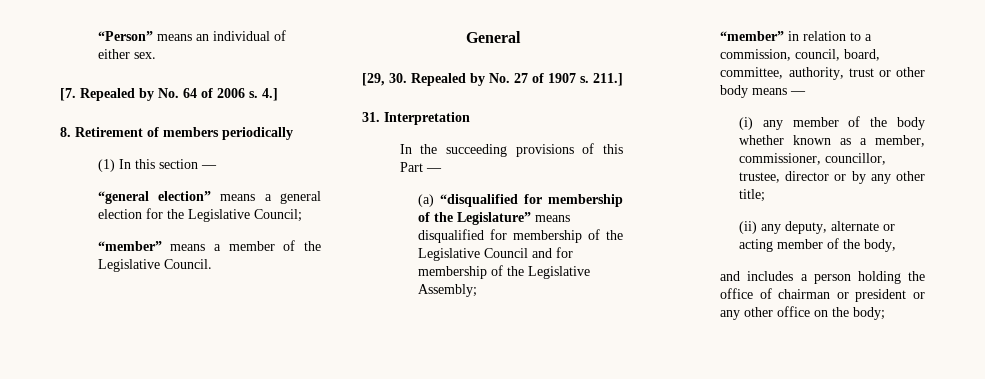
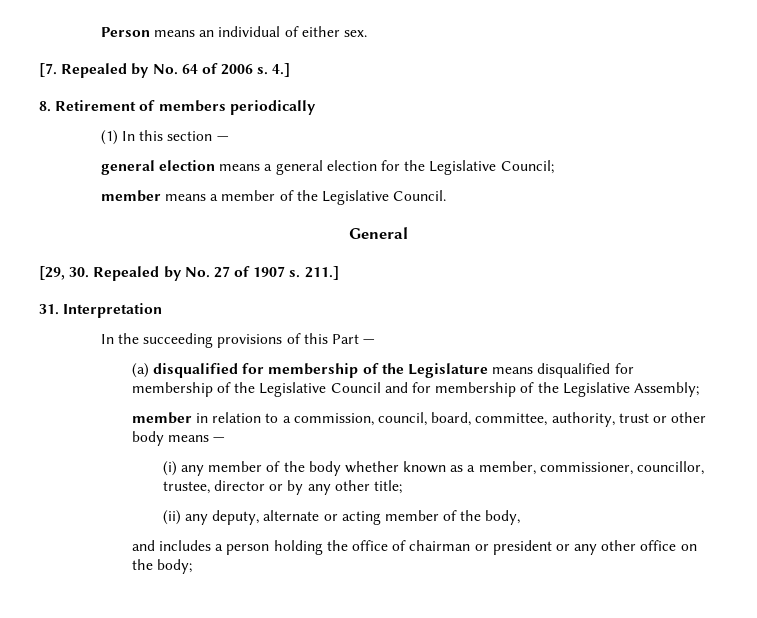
[97,31,153,41] “Person” -> [100,27,150,37] Person
[97,191,211,204] “general election” -> [100,160,216,175] general election
[97,241,162,251] “member” -> [100,190,161,202] member
[440,194,623,207] [418,212,532,225] “disqualified for membership of the Legislature” -> [153,363,488,378] disqualified for membership of the Legislature
[720,31,785,41] “member” -> [131,412,192,424] member

